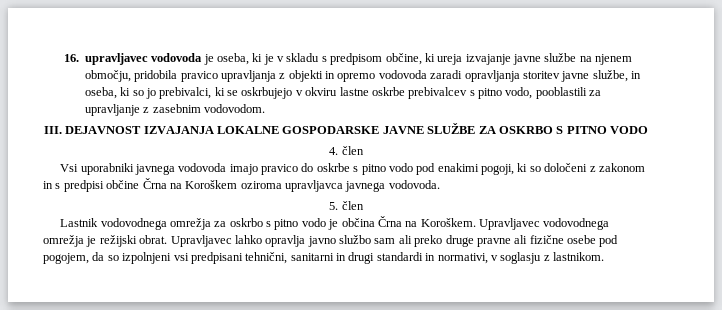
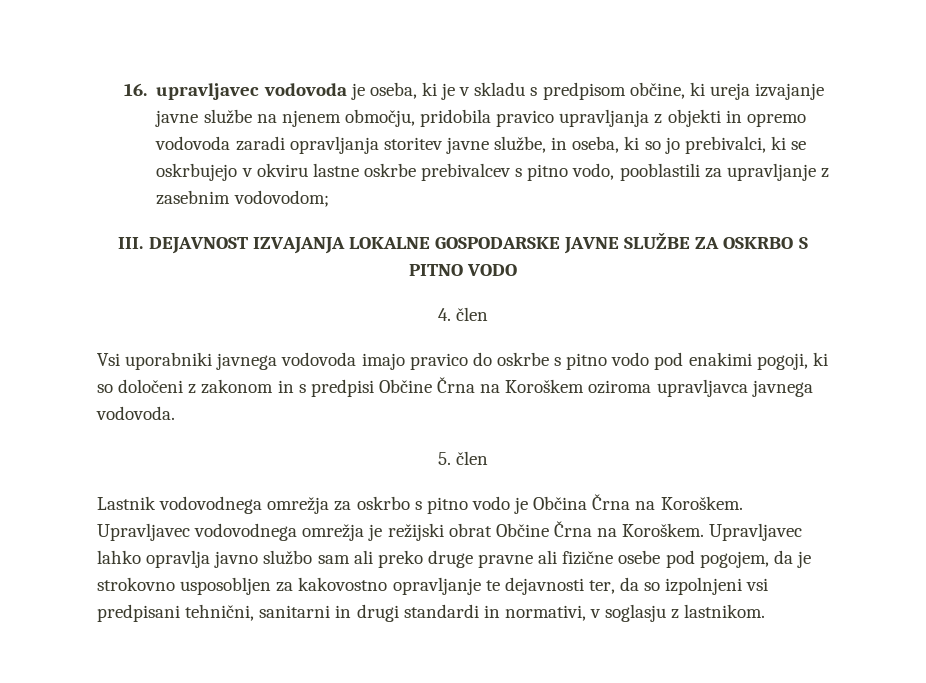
[203,104,265,113] vodovodom. -> [233,190,329,207] vodovodom;
[106,180,140,189] občine -> [378,379,432,393] Občine
[341,218,375,227] občina -> [533,496,588,510] Občina
[139,235,168,244] obrat. -> [448,521,705,537] obrat Občine Črna na Koroškem.
(105, 256) none -> [796,551,811,568] [97,577,640,595] je strokovno usposobljen za kakovostno opravljanje te dejavnosti ter, da

